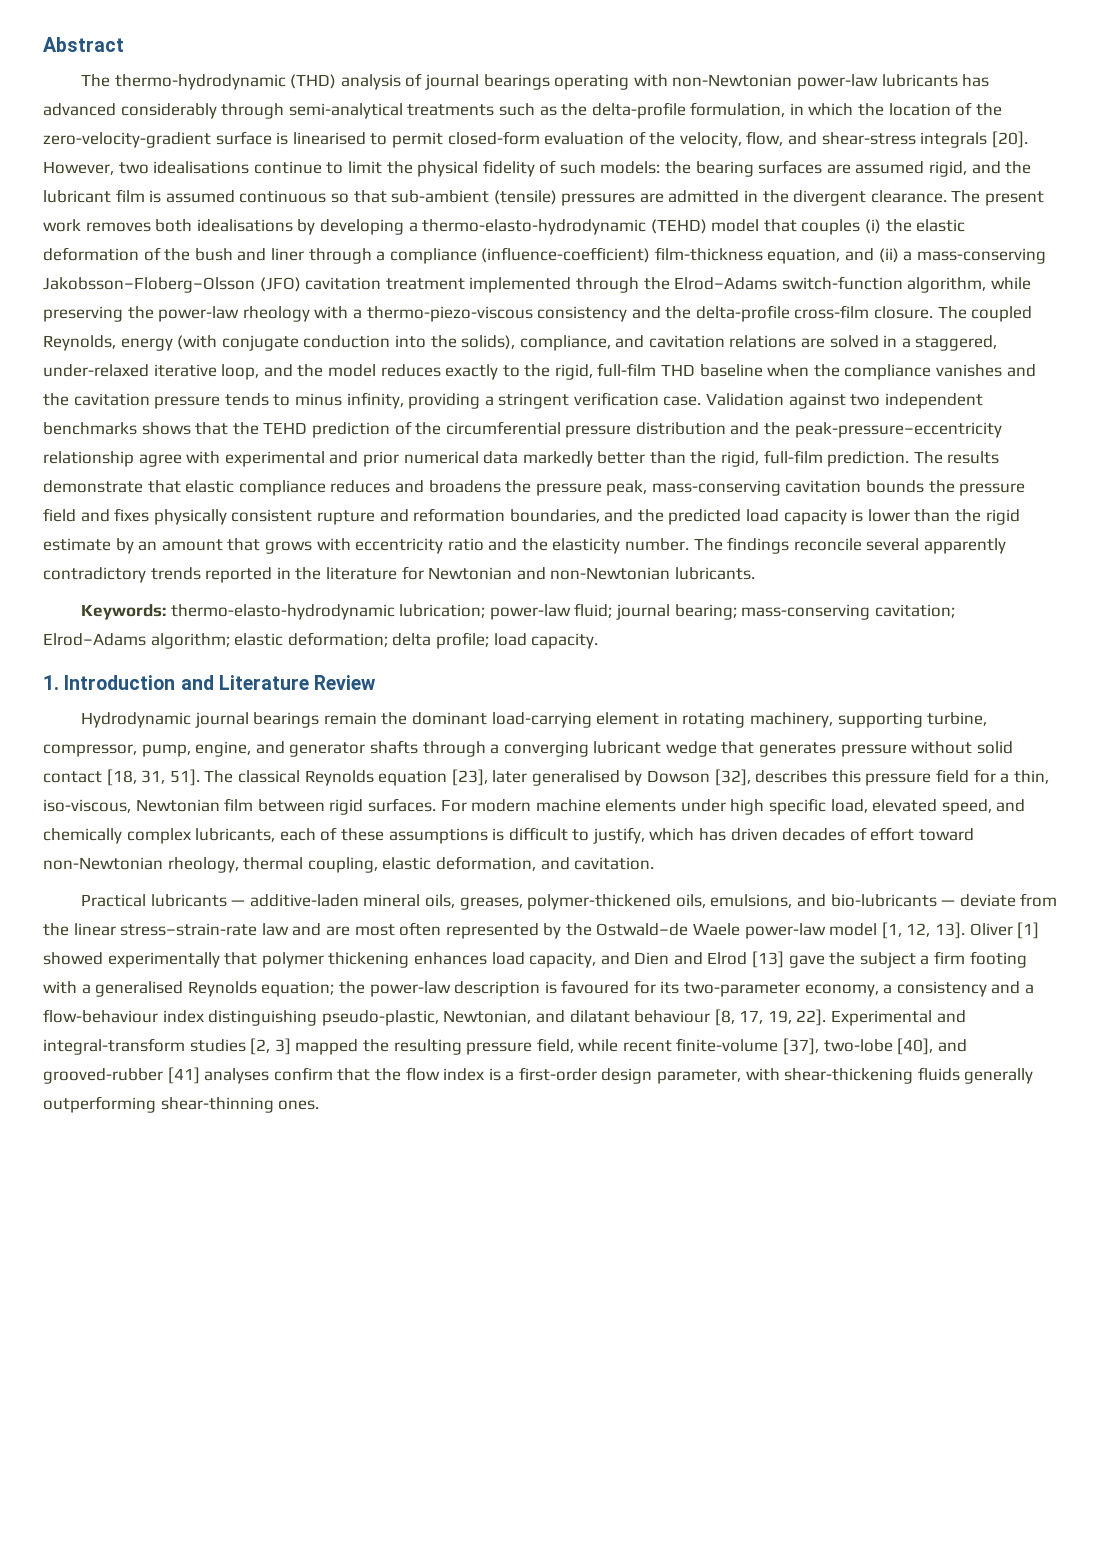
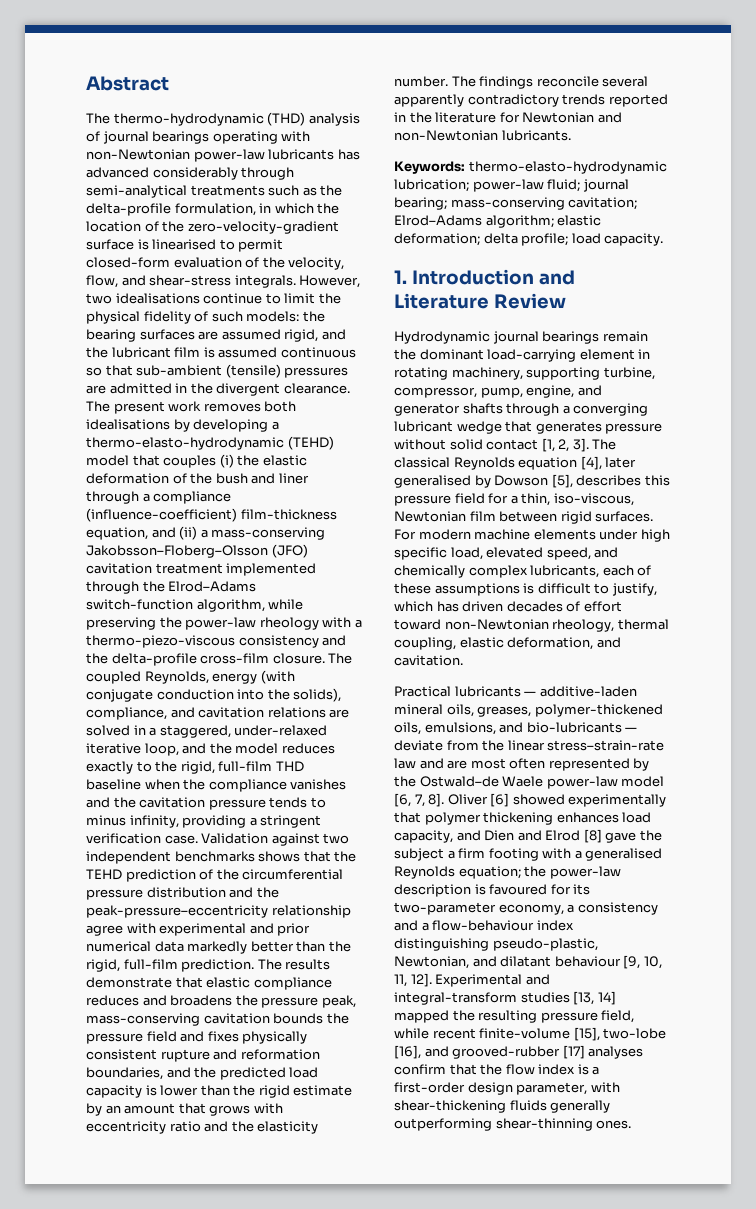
[920,131,1028,148] integrals [20]. -> [234,275,296,288] integrals.
[106,769,200,786] [18, 31, 51]. -> [541,438,589,452] [1, 2, 3].
[451,769,488,786] [23], -> [580,456,602,470] [4],
[714,769,751,786] [32], -> [551,474,573,488] [5],
[881,922,1040,939] [1, 12, 13]. Oliver [1] -> [394,793,510,807] [6, 7, 8]. Oliver [6]
[752,951,785,968] [13] -> [583,829,602,843] [8]
[714,1009,827,1026] [8, 17, 19, 22]. -> [623,955,662,969] [394,973,432,987] [9, 10, 11, 12].
[250,1038,291,1055] [2, 3] -> [573,991,616,1005] [13, 14]
[783,1038,934,1055] [37], two-lobe [40], -> [573,1027,667,1041] [394,1045,421,1059] [15], two-lobe [16],
[167,1067,200,1084] [41] -> [562,1045,585,1059] [17]

